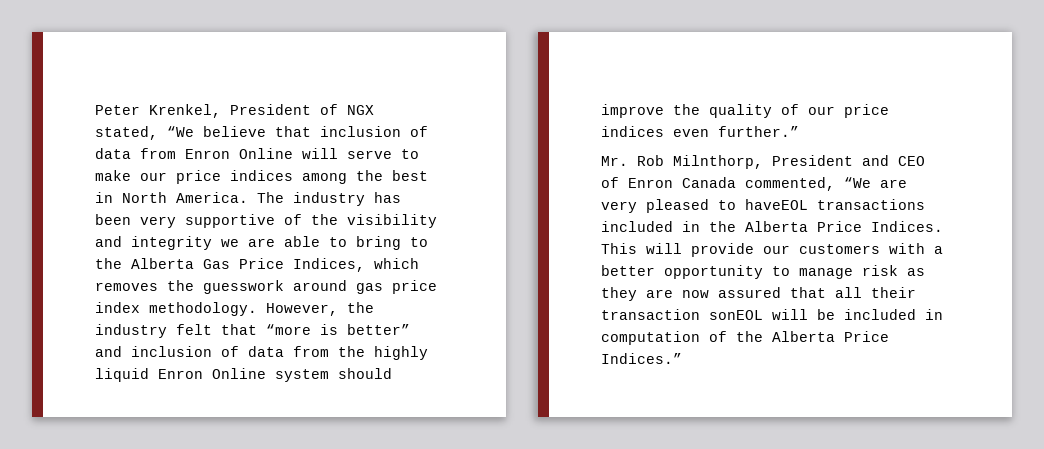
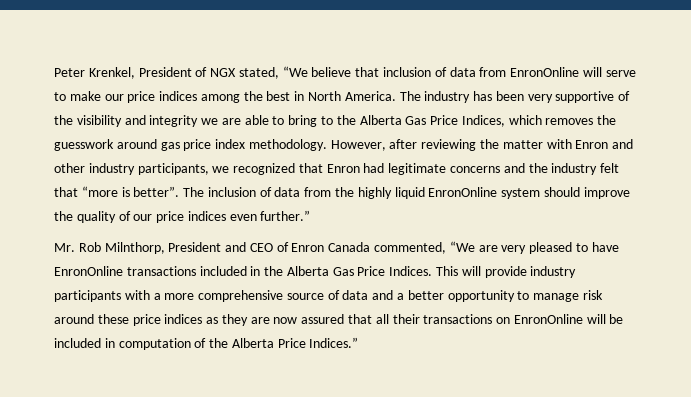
[185,148,293,159] Enron Online -> [510,67,580,77] EnronOnline
(338, 309) none -> [389,139,634,151] [54,163,525,175] after reviewing the matter with Enron and other industry participants, we recognized that Enron had legitimate concerns and
[347,324,410,335] [95,346,122,357] better” and -> [133,186,205,197] better”. The
[158,368,266,379] Enron Online -> [428,187,498,197] EnronOnline
[745,199,808,210] haveEOL -> [591,242,619,252] [54,266,123,276] have EnronOnline
(808, 226) none -> [332,267,354,276] Gas
[763,243,925,254] our customers with -> [530,266,577,278] [54,290,394,302] industry participants with a more comprehensive source of data and
(898, 270) none -> [54,314,203,326] around these price indices
[601,309,763,320] transaction sonEOL -> [423,314,583,324] transactions on EnronOnline

